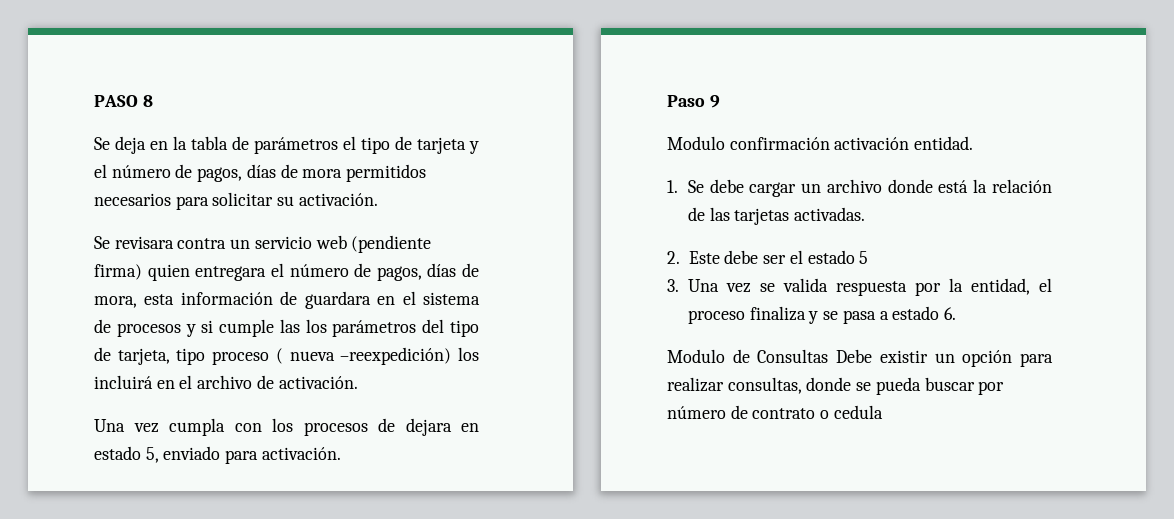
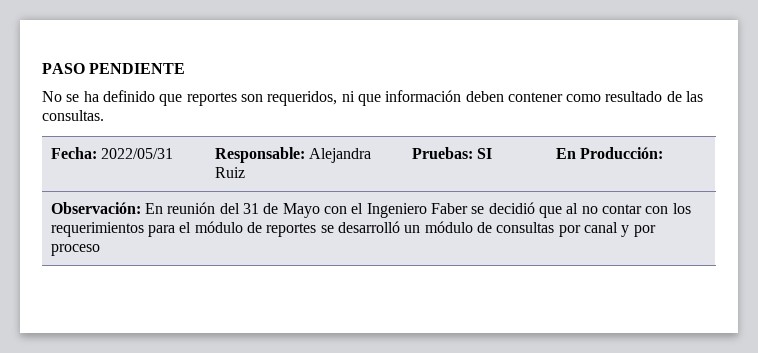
[142,95,153,107] [94,136,479,154] [94,164,427,182] [94,192,378,210] [94,235,432,253] [94,263,479,281] [94,291,481,309] [94,319,479,337] [94,347,480,365] [94,375,358,389] [94,418,479,436] [94,446,341,464] [667,95,720,108] [667,136,974,150] [667,179,1052,197] [687,207,866,225] [667,250,869,264] [667,278,1052,296] [687,306,957,324] [667,349,1053,367] [667,377,1005,395] [667,405,883,419] 8 // Se deja en la tabla de parámetros el tipo de tarjeta y el número de pagos, días de mora permitidos necesarios para solicitar su activación. // Se revisara contra un servicio web (pendiente firma) quien entregara el número de pagos, días de mora, esta información de guardara en el sistema de procesos y si cumple las los parámetros del tipo de tarjeta, tipo proceso ( nueva –reexpedición) los incluirá en el archivo de activación. // Una vez cumpla con los procesos de dejara en estado 5, enviado para activación. // Paso 9 // Modulo confirmación activación entidad. // 1. Se debe cargar un archivo donde está la relación de las tarjetas activadas. // 2. Este debe ser el estado 5 // 3. Una vez se valida respuesta por la entidad, el proceso finaliza y se pasa a estado 6. // Modulo de Consultas Debe existir un opción para realizar consultas, donde se pueda buscar por número de contrato o cedula -> [89,63,186,74] [42,90,704,106] [42,110,104,121] [50,147,174,159] [214,147,372,163] [214,167,245,178] [411,147,493,159] [555,147,664,159] [50,202,691,218] [50,221,656,237] [50,244,100,256] PENDIENTE // No se ha definido que reportes son requeridos, ni que información deben contener como resultado de las consultas. // Fecha: 2022/05/31 | Responsable: Alejandra Ruiz | Pruebas: SI | En Producción: // Observación: En reunión del 31 de Mayo con el Ingeniero Faber se decidió que al no contar con los requerimientos para el módulo de reportes se desarrolló un módulo de consultas por canal y por proceso

